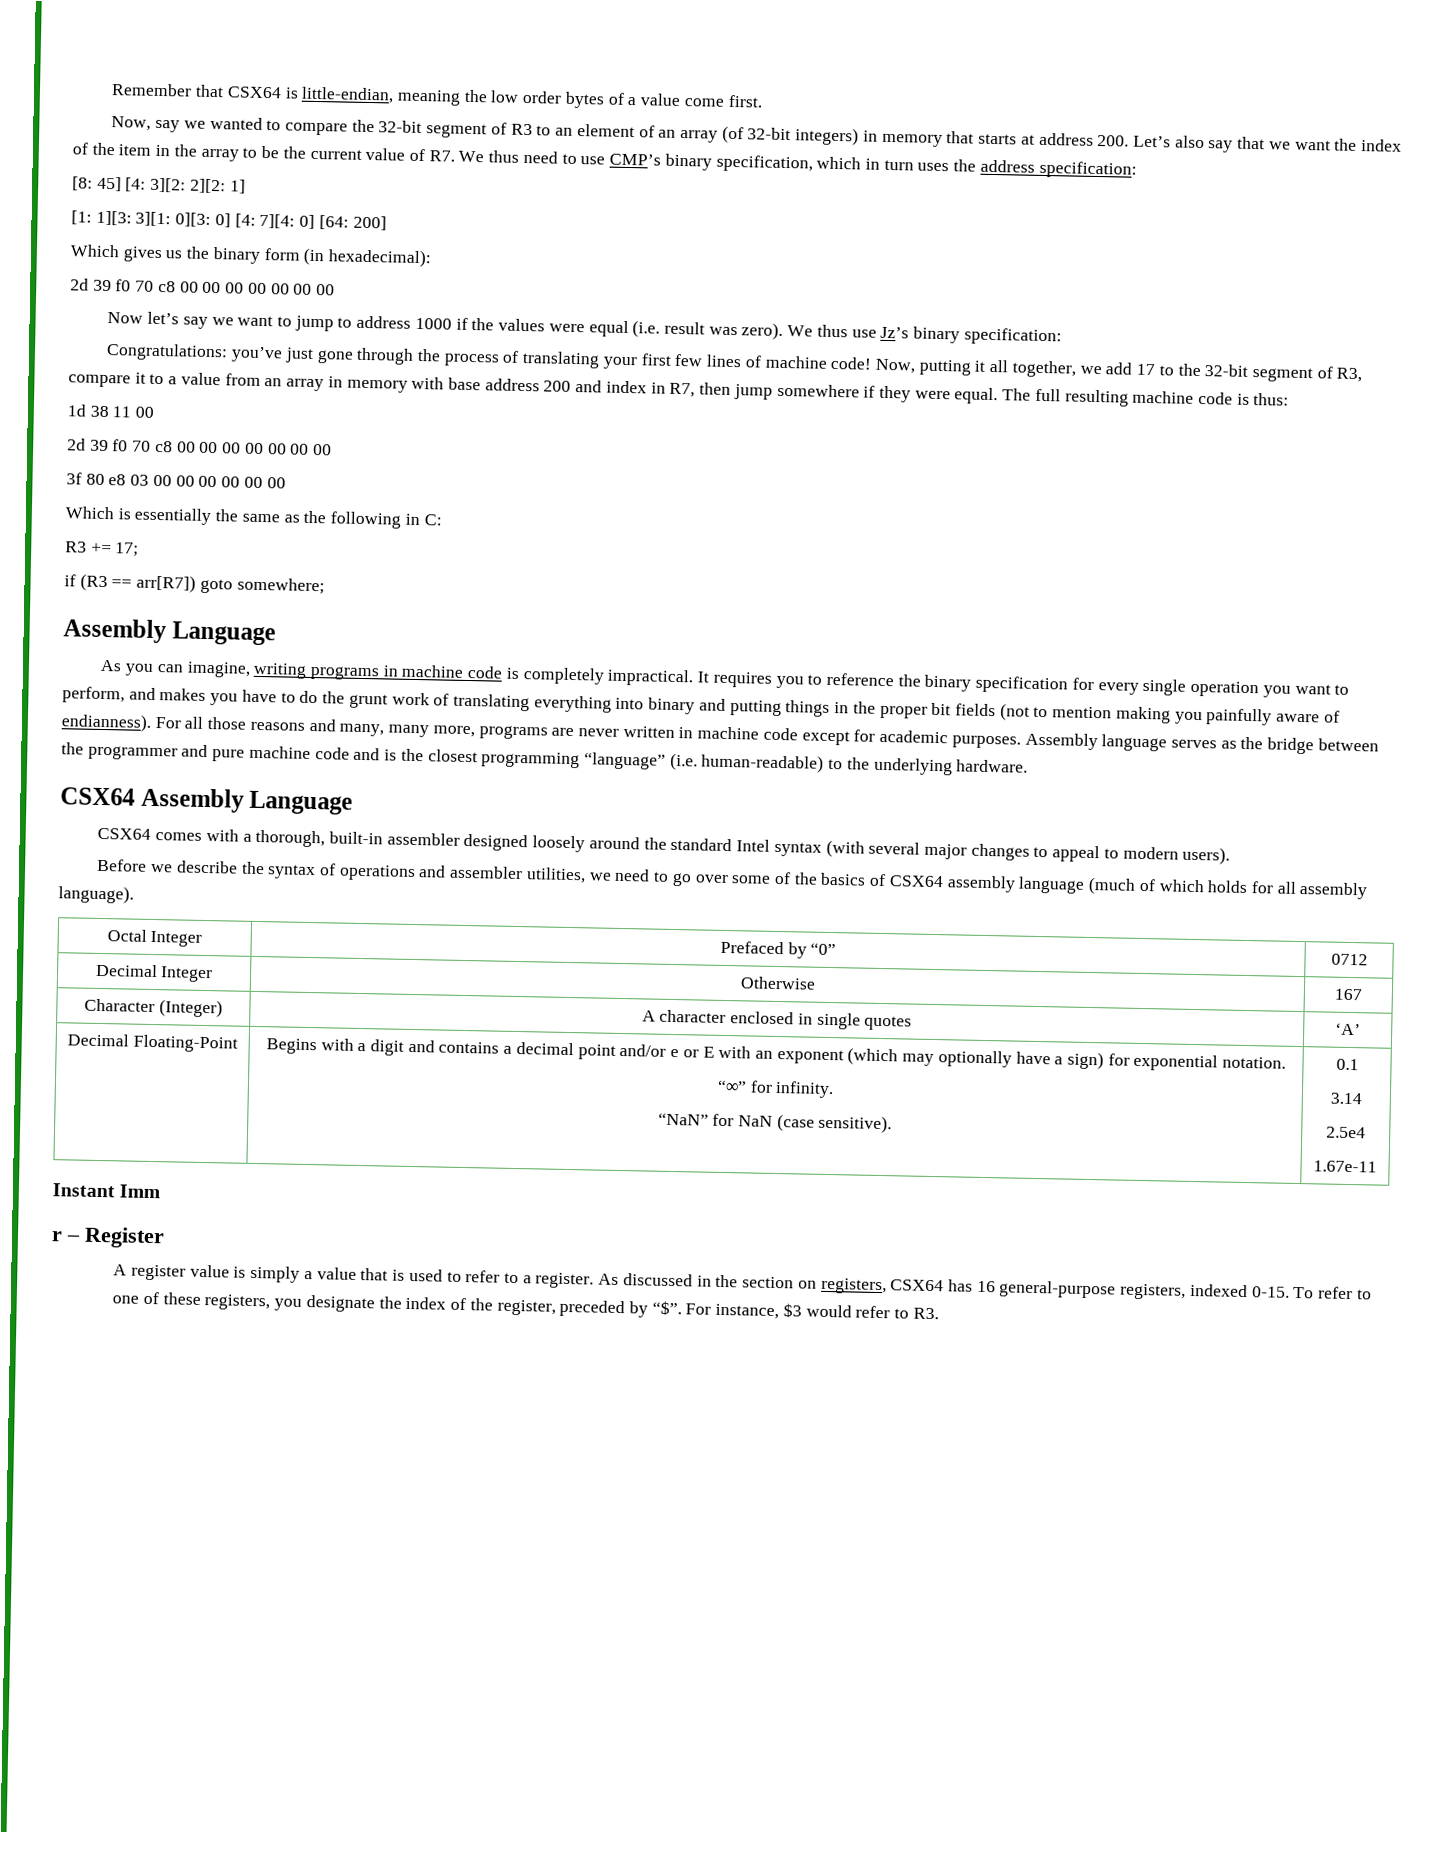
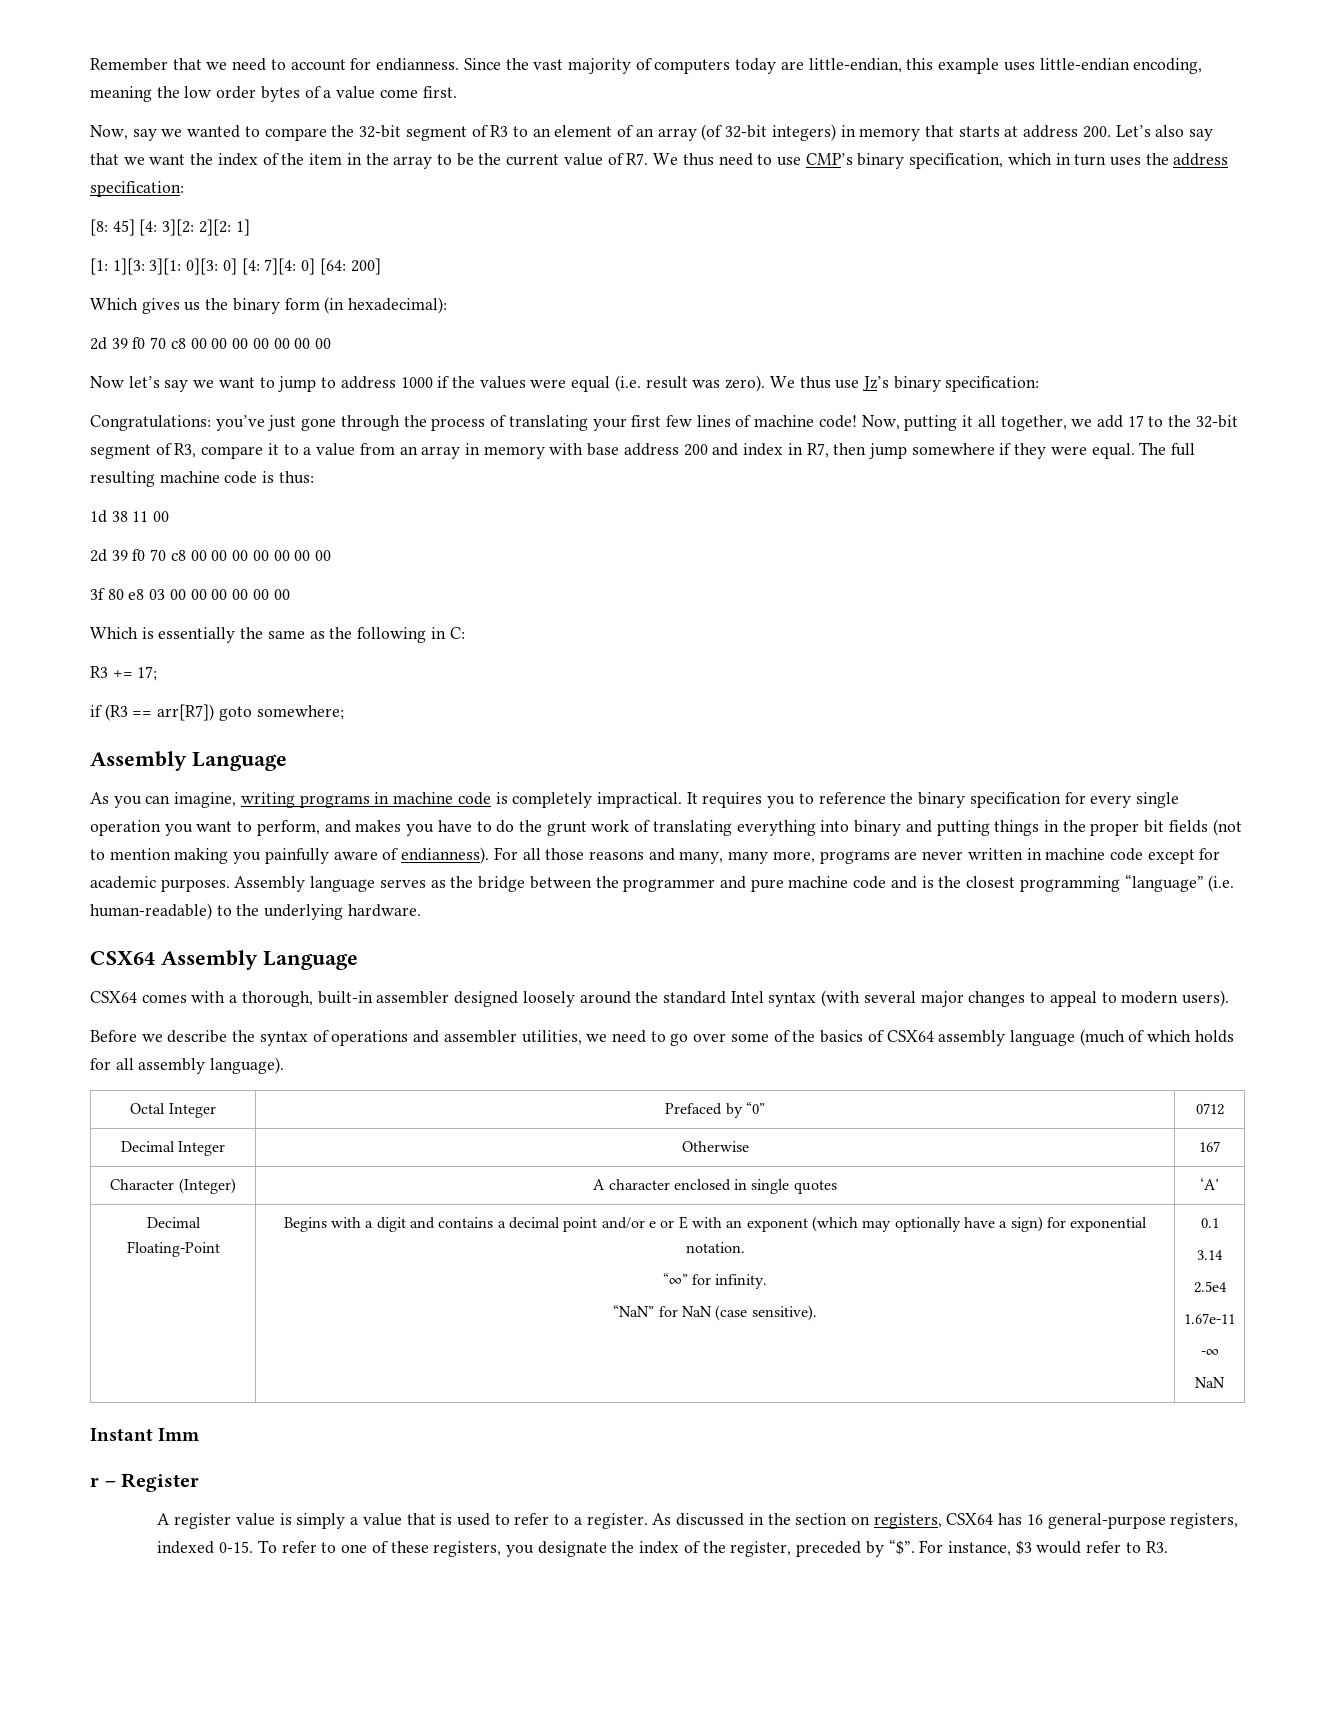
[226,86,395,104] CSX64 is little-endian, -> [206,58,1203,74] we need to account for endianness. Since the vast majority of computers today are little-endian, this example uses little-endian encoding,
(1377, 1166) none -> [1200,1349,1219,1356] [1195,1377,1225,1388] // -∞ // NaN

